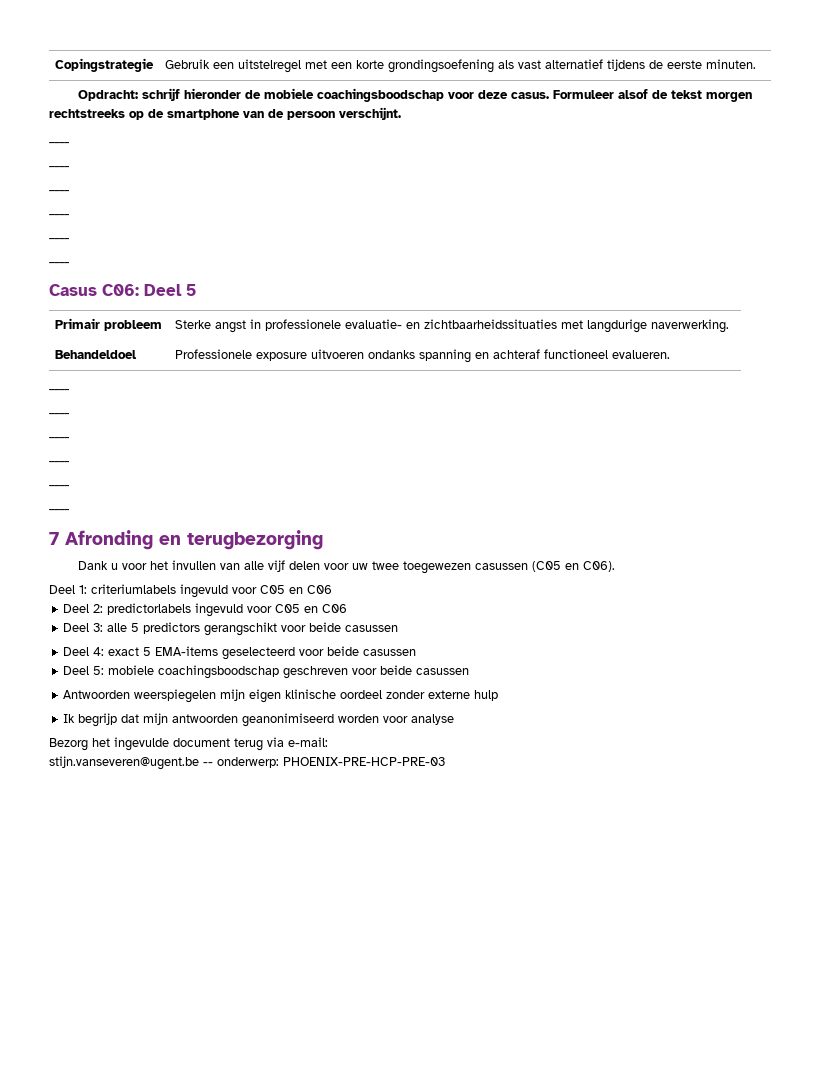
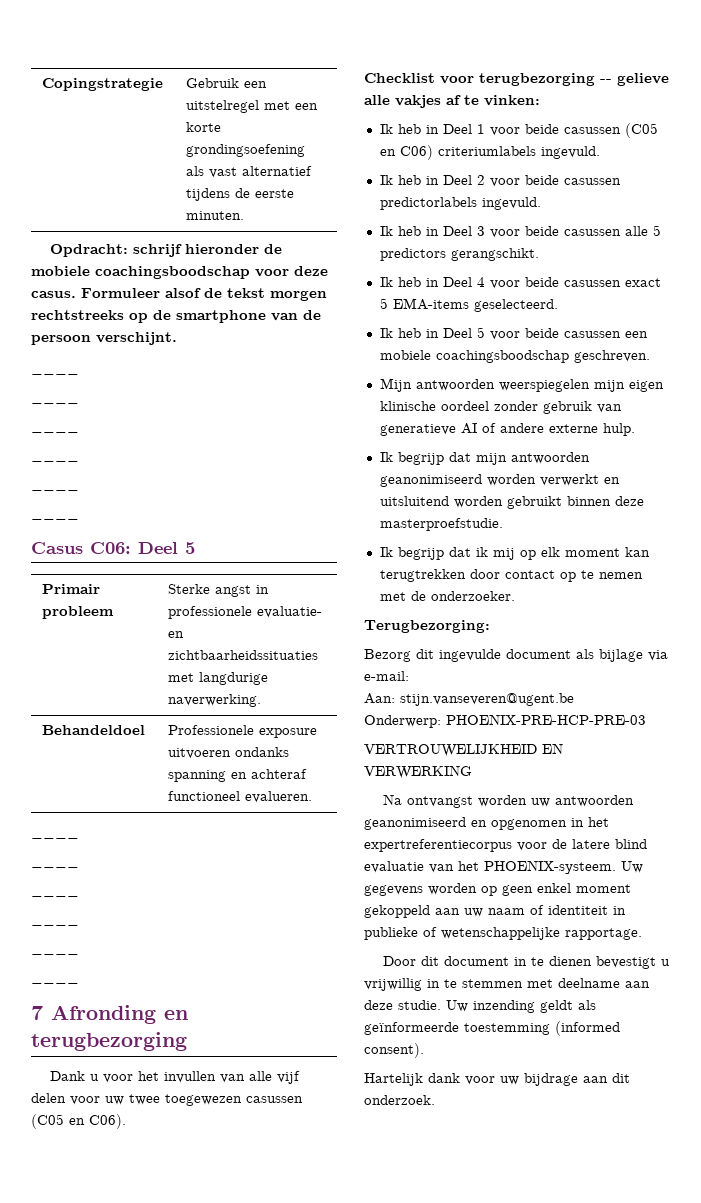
[49,584,332,598] [63,603,348,617] [63,622,399,636] [63,647,105,656] Deel 1: criteriumlabels ingevuld voor C05 en C06 // Deel 2: predictorlabels ingevuld voor C05 en C06 // Deel 3: alle 5 predictors gerangschikt voor beide casussen // Deel 4: -> [364,73,669,86] [364,95,540,108] [379,123,658,138] [379,145,600,160] [379,175,621,187] [379,197,541,210] [379,225,661,238] [379,248,539,261] [379,277,621,289] Checklist voor terugbezorging -- gelieve alle vakjes af te vinken: // Ik heb in Deel 1 voor beide casussen (C05 en C06) criteriumlabels ingevuld. // Ik heb in Deel 2 voor beide casussen predictorlabels ingevuld. // Ik heb in Deel 3 voor beide casussen alle 5 predictors gerangschikt. // Ik heb in Deel 4 voor beide casussen
[222,646,417,660] [63,665,470,679] [63,690,131,699] geselecteerd voor beide casussen // Deel 5: mobiele coachingsboodschap geschreven voor beide casussen // Antwoorden -> [473,299,558,312] [379,327,648,340] [379,350,650,363] [379,378,495,392] geselecteerd. // Ik heb in Deel 5 voor beide casussen een mobiele coachingsboodschap geschreven. // Mijn antwoorden
[428,690,499,701] externe hulp -> [542,401,622,414] [379,423,635,436] gebruik van generatieve AI of andere externe hulp.
[383,714,455,725] voor analyse -> [539,474,620,486] [379,496,644,509] [379,518,503,531] [379,547,650,560] [379,569,643,582] [379,591,515,601] [364,620,490,633] verwerkt en uitsluitend worden gebruikt binnen deze masterproefstudie. // Ik begrijp dat ik mij op elk moment kan terugtrekken door contact op te nemen met de onderzoeker. // Terugbezorging:
[92,738,110,747] het -> [416,649,434,659] dit
[234,738,263,751] terug -> [576,649,643,662] als bijlage
(328, 742) none -> [364,693,395,704] Aan:
[203,757,279,768] -- onderwerp: -> [364,715,441,728] // Onderwerp:
(445, 761) none -> [364,743,563,757] [364,765,472,779] [383,794,635,808] [364,817,609,830] [364,839,647,852] [364,860,643,874] [364,883,631,896] [364,905,626,918] [364,927,642,940] [383,956,671,969] [364,978,650,991] [364,1000,596,1013] [364,1021,620,1036] [364,1043,424,1058] [364,1073,630,1086] [364,1095,435,1105] // VERTROUWELIJKHEID EN VERWERKING // Na ontvangst worden uw antwoorden geanonimiseerd en opgenomen in het expertreferentiecorpus voor de latere blind evaluatie van het PHOENIX-systeem. Uw gegevens worden op geen enkel moment gekoppeld aan uw naam of identiteit in publieke of wetenschappelijke rapportage. // Door dit document in te dienen bevestigt u vrijwillig in te stemmen met deelname aan deze studie. Uw inzending geldt als geïnformeerde toestemming (informed consent). // Hartelijk dank voor uw bijdrage aan dit onderzoek.

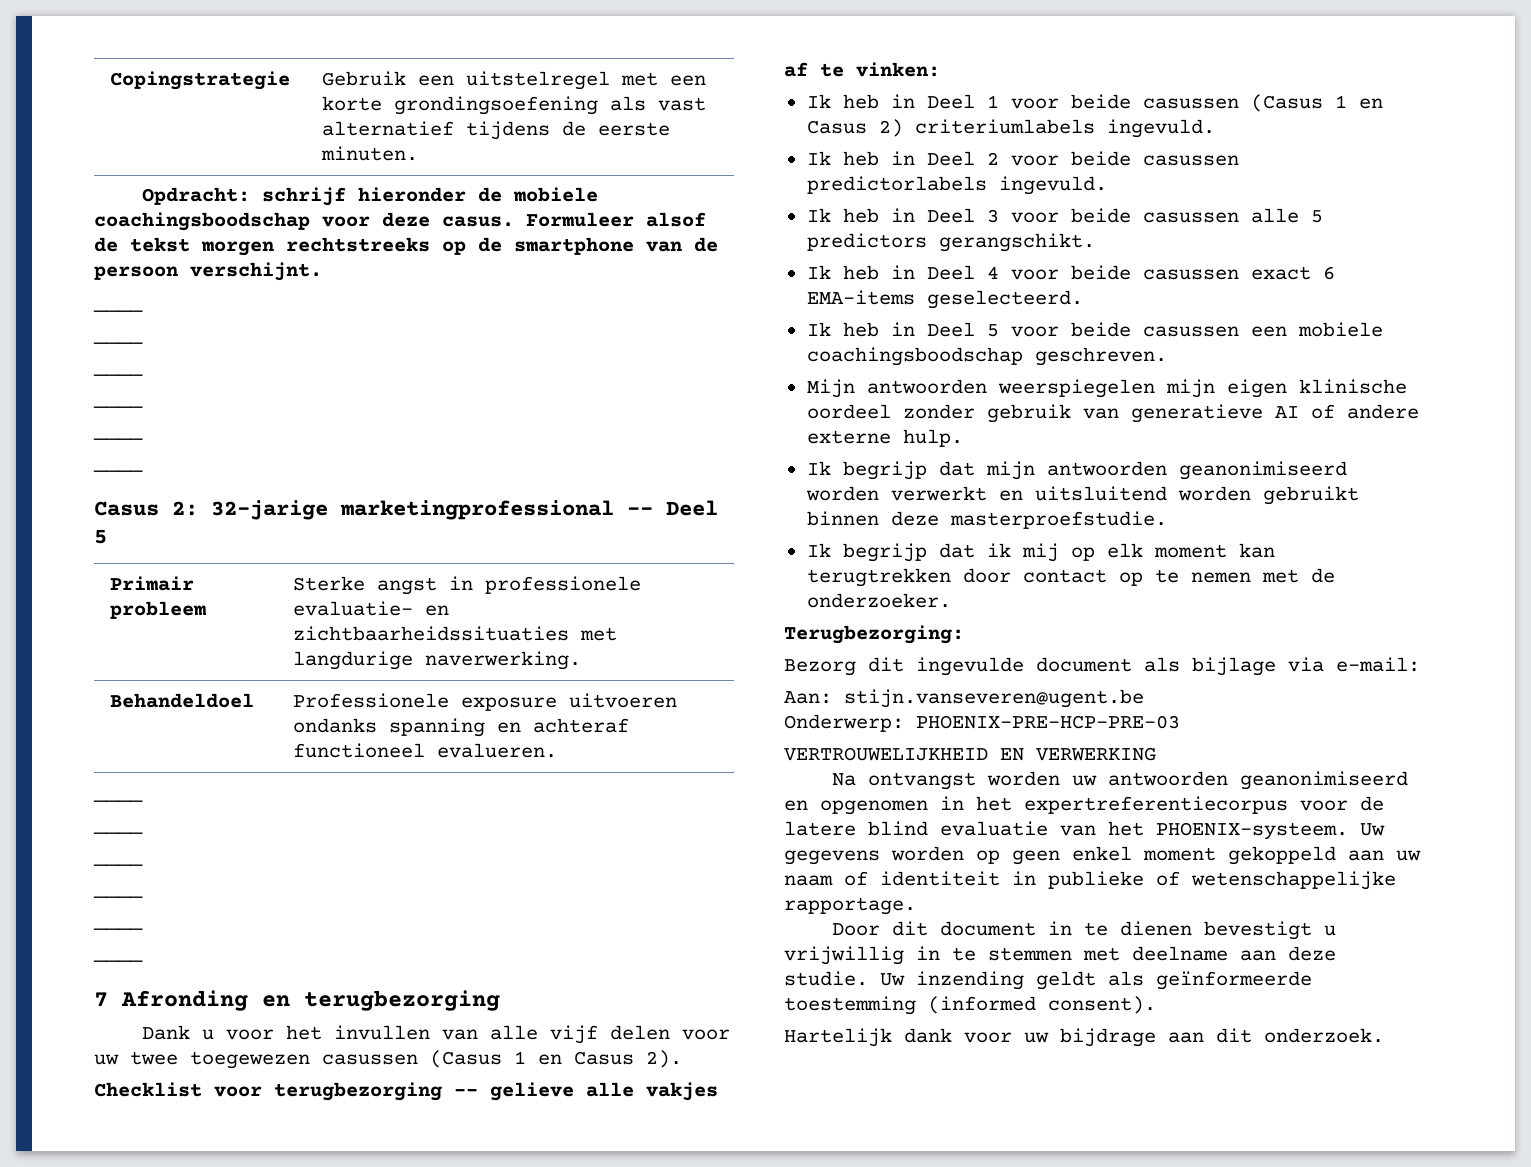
[90,542,131,554] C06: -> [172,500,653,520] 2: 32-jarige marketingprofessional --
[31,1114,126,1129] (C05 en C06). -> [430,1050,682,1068] (Casus 1 en Casus 2).
[624,123,658,138] [379,145,433,160] (C05 en C06) -> [1250,94,1383,112] [806,119,903,137] (Casus 1 en Casus 2)
[379,298,388,309] 5 -> [1322,266,1335,280] 6

